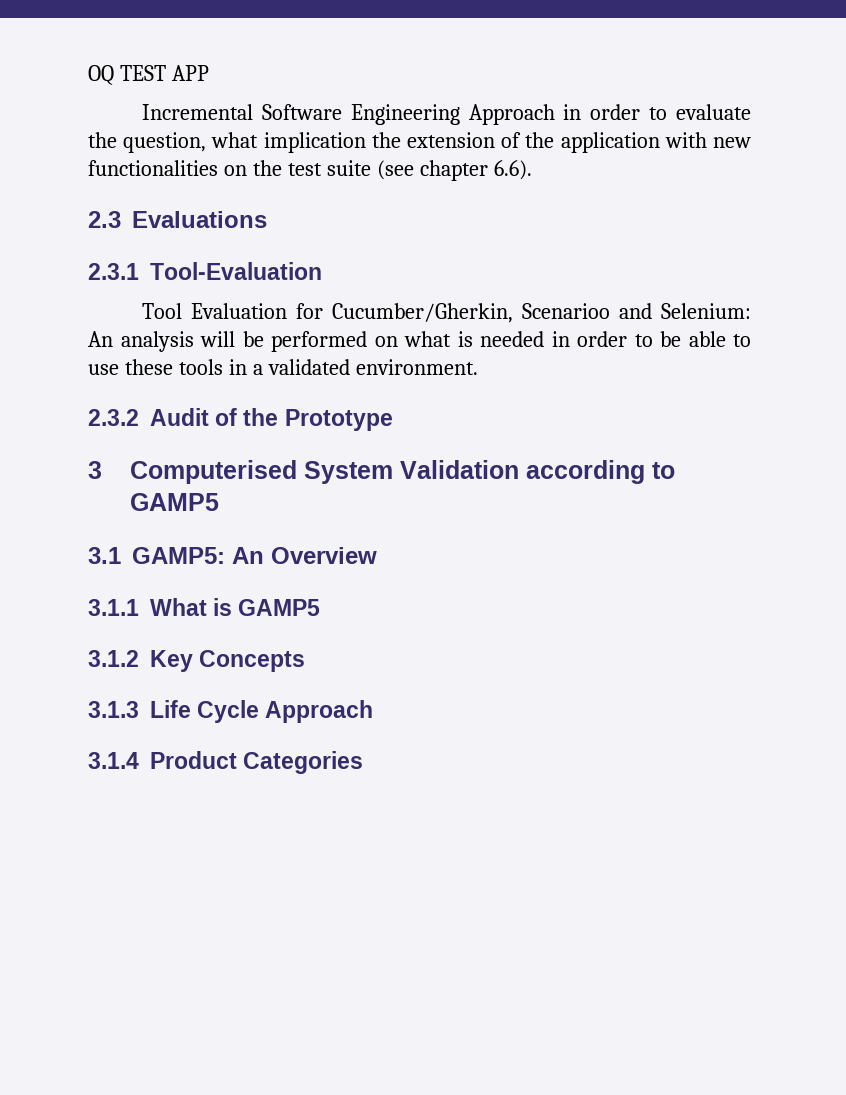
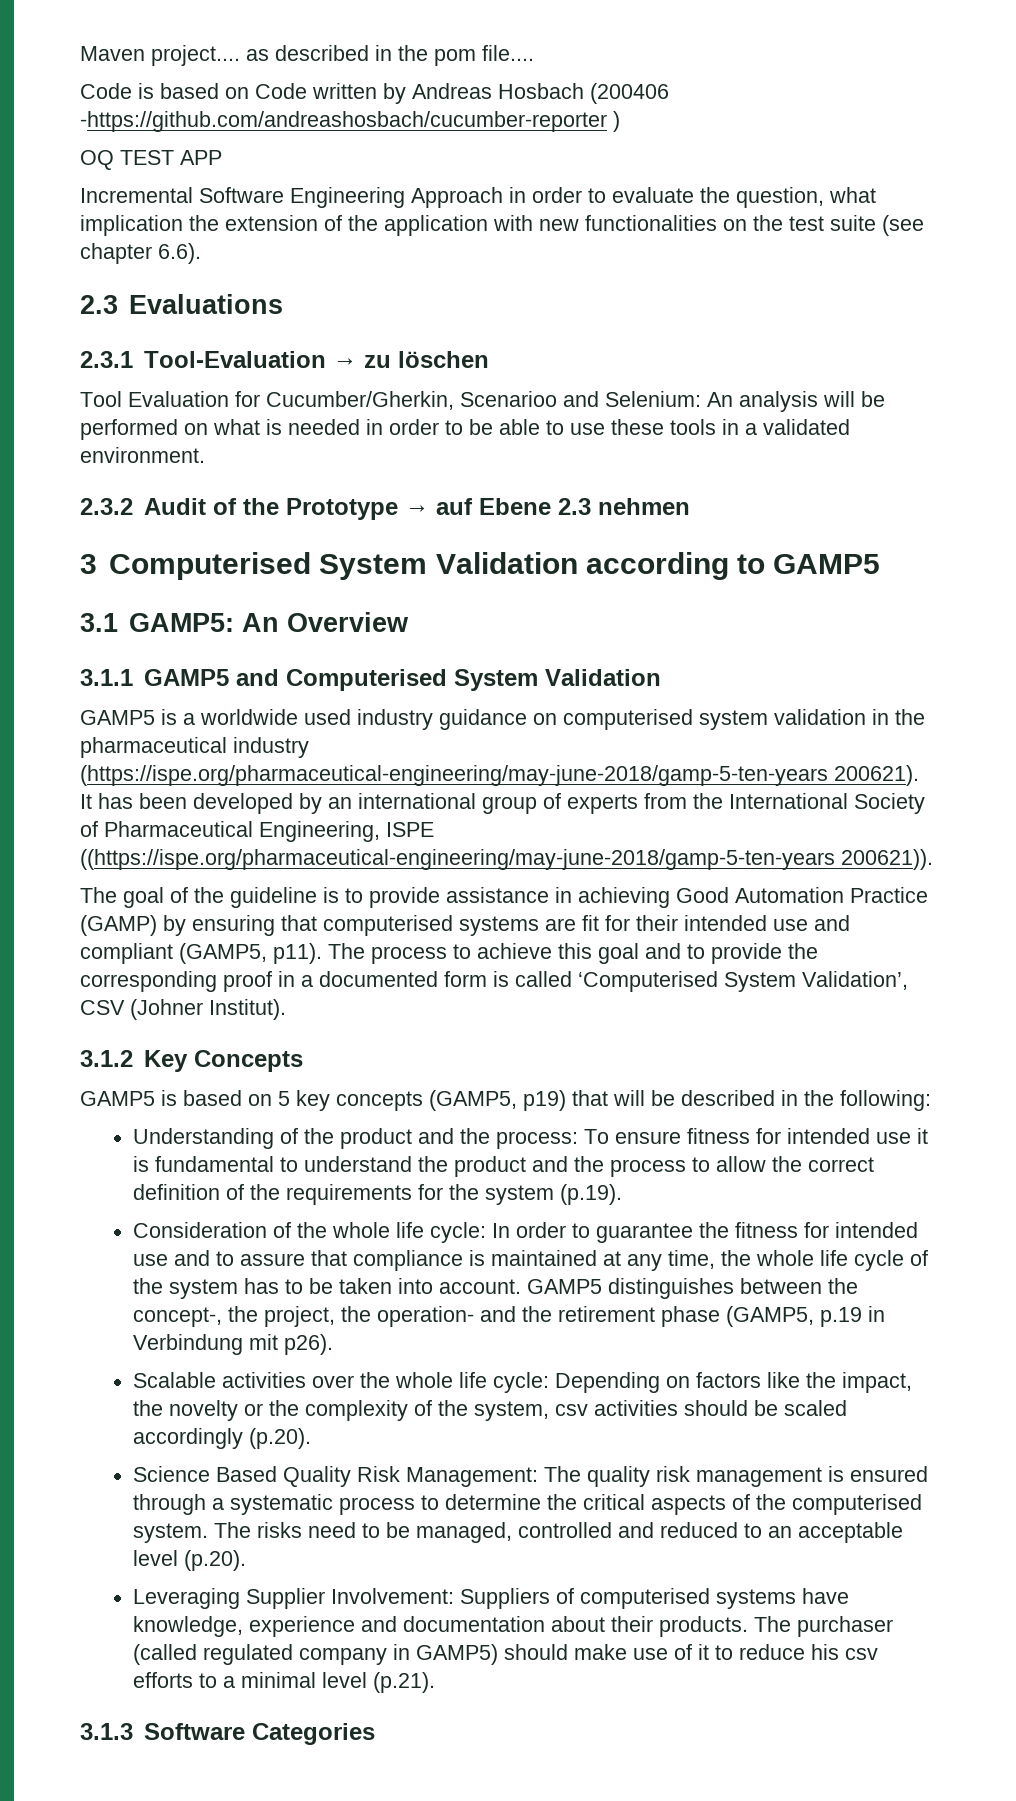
(88, 75) none -> [80,45,534,66] [80,83,669,104] [80,111,620,132] Maven project.... as described in the pom file.... // Code is based on Code written by Andreas Hosbach (200406 -https://github.com/andreashosbach/cucumber-reporter ) //
(322, 271) none -> [332,351,489,368] → zu löschen
(393, 420) none -> [404,498,690,515] → auf Ebene 2.3 nehmen
[150,598,321,616] [88,650,306,672] [88,700,374,723] [88,751,237,769] What is GAMP5 // 3.1.2 Key Concepts // 3.1.3 Life Cycle Approach // 3.1.4 Product -> [143,669,661,691] [80,709,925,730] [80,737,309,758] [80,765,919,786] [80,793,925,814] [80,821,434,842] [80,849,933,870] [80,887,928,908] [80,915,850,936] [80,943,818,964] [80,971,908,992] [80,999,286,1020] [80,1050,303,1072] [80,1090,931,1111] [133,1128,929,1149] [133,1156,875,1177] [133,1184,623,1205] [133,1222,919,1243] [133,1250,929,1271] [133,1278,859,1299] [133,1306,886,1327] [133,1334,334,1355] [133,1372,913,1393] [133,1400,848,1421] [133,1428,312,1449] [133,1466,929,1487] [133,1494,923,1515] [133,1522,904,1543] [133,1550,247,1571] [133,1588,850,1609] [133,1616,894,1637] [133,1644,879,1665] [133,1672,436,1693] [80,1723,245,1740] GAMP5 and Computerised System Validation // GAMP5 is a worldwide used industry guidance on computerised system validation in the pharmaceutical industry (https://ispe.org/pharmaceutical-engineering/may-june-2018/gamp-5-ten-years 200621). It has been developed by an international group of experts from the International Society of Pharmaceutical Engineering, ISPE ((https://ispe.org/pharmaceutical-engineering/may-june-2018/gamp-5-ten-years 200621)). // The goal of the guideline is to provide assistance in achieving Good Automation Practice (GAMP) by ensuring that computerised systems are fit for their intended use and compliant (GAMP5, p11). The process to achieve this goal and to provide the corresponding proof in a documented form is called ‘Computerised System Validation’, CSV (Johner Institut). // 3.1.2 Key Concepts // GAMP5 is based on 5 key concepts (GAMP5, p19) that will be described in the following: // Understanding of the product and the process: To ensure fitness for intended use it is fundamental to understand the product and the process to allow the correct definition of the requirements for the system (p.19). // Consideration of the whole life cycle: In order to guarantee the fitness for intended use and to assure that compliance is maintained at any time, the whole life cycle of the system has to be taken into account. GAMP5 distinguishes between the concept-, the project, the operation- and the retirement phase (GAMP5, p.19 in Verbindung mit p26). // Scalable activities over the whole life cycle: Depending on factors like the impact, the novelty or the complexity of the system, csv activities should be scaled accordingly (p.20). // Science Based Quality Risk Management: The quality risk management is ensured through a systematic process to determine the critical aspects of the computerised system. The risks need to be managed, controlled and reduced to an acceptable level (p.20). // Leveraging Supplier Involvement: Suppliers of computerised systems have knowledge, experience and documentation about their products. The purchaser (called regulated company in GAMP5) should make use of it to reduce his csv efforts to a minimal level (p.21). // 3.1.3 Software

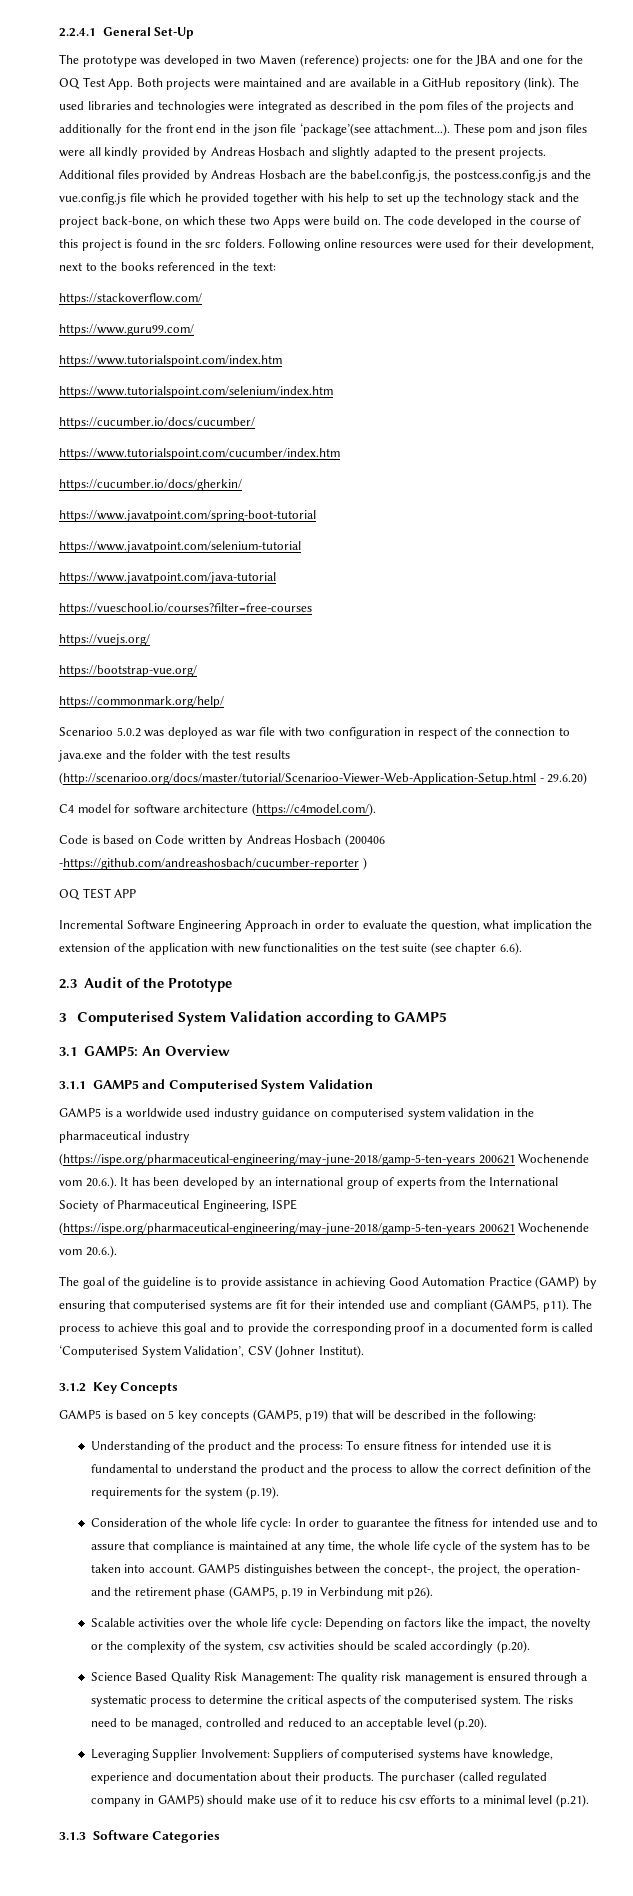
[80,45,240,66] Maven project.... -> [59,27,195,39] [59,54,584,67] [59,77,579,90] [59,101,312,113] 2.2.4.1 General Set-Up // The prototype was developed in two Maven (reference) projects: one for the JBA and one for the OQ Test App. Both projects were maintained and are available in a GitHub repository (link). The used libraries and technologies were integrated
[482,45,534,61] file.... -> [446,101,574,113] [59,123,587,136] [59,147,546,159] [59,170,592,182] [59,193,580,205] [59,215,582,228] [59,238,594,251] [59,262,276,271] [59,293,202,305] [59,324,194,336] [59,355,282,367] [59,386,333,398] [59,417,255,429] [59,448,340,460] [59,479,242,491] [59,510,316,522] [59,541,301,553] [59,572,276,584] [59,603,312,615] [59,634,150,646] [59,665,197,677] [59,696,224,708] [59,727,570,739] [58,750,290,762] [59,772,588,785] [59,803,376,816] files of the projects and additionally for the front end in the json file ‘package’(see attachment...). These pom and json files were all kindly provided by Andreas Hosbach and slightly adapted to the present projects. Additional files provided by Andreas Hosbach are the babel.config.js, the postcess.config.js and the vue.config.js file which he provided together with his help to set up the technology stack and the project back-bone, on which these two Apps were build on. The code developed in the course of this project is found in the src folders. Following online resources were used for their development, next to the books referenced in the text: // https://stackoverflow.com/ // https://www.guru99.com/ // https://www.tutorialspoint.com/index.htm // https://www.tutorialspoint.com/selenium/index.htm // https://cucumber.io/docs/cucumber/ // https://www.tutorialspoint.com/cucumber/index.htm // https://cucumber.io/docs/gherkin/ // https://www.javatpoint.com/spring-boot-tutorial // https://www.javatpoint.com/selenium-tutorial // https://www.javatpoint.com/java-tutorial // https://vueschool.io/courses?filter=free-courses // https://vuejs.org/ // https://bootstrap-vue.org/ // https://commonmark.org/help/ // Scenarioo 5.0.2 was deployed as war file with two configuration in respect of the connection to java.exe and the folder with the test results (http://scenarioo.org/docs/master/tutorial/Scenarioo-Viewer-Web-Application-Setup.html - 29.6.20) // C4 model for software architecture (https://c4model.com/).
[128,294,283,314] [80,351,489,368] [80,391,885,412] [80,419,850,440] [80,447,205,463] [80,498,133,515] Evaluations // 2.3.1 Tool-Evaluation → zu löschen // Tool Evaluation for Cucumber/Gherkin, Scenarioo and Selenium: An analysis will be performed on what is needed in order to be able to use these tools in a validated environment. // 2.3.2 -> (77, 984) none
[404,498,690,515] → auf Ebene 2.3 nehmen -> (232, 985) none
[834,765,919,786] 200621). -> [478,1154,590,1164] [59,1176,117,1189] 200621 Wochenende vom 20.6.).
[80,849,933,870] ((https://ispe.org/pharmaceutical-engineering/may-june-2018/gamp-5-ten-years 200621)). -> [59,1222,590,1235] [59,1245,117,1258] (https://ispe.org/pharmaceutical-engineering/may-june-2018/gamp-5-ten-years 200621 Wochenende vom 20.6.).

